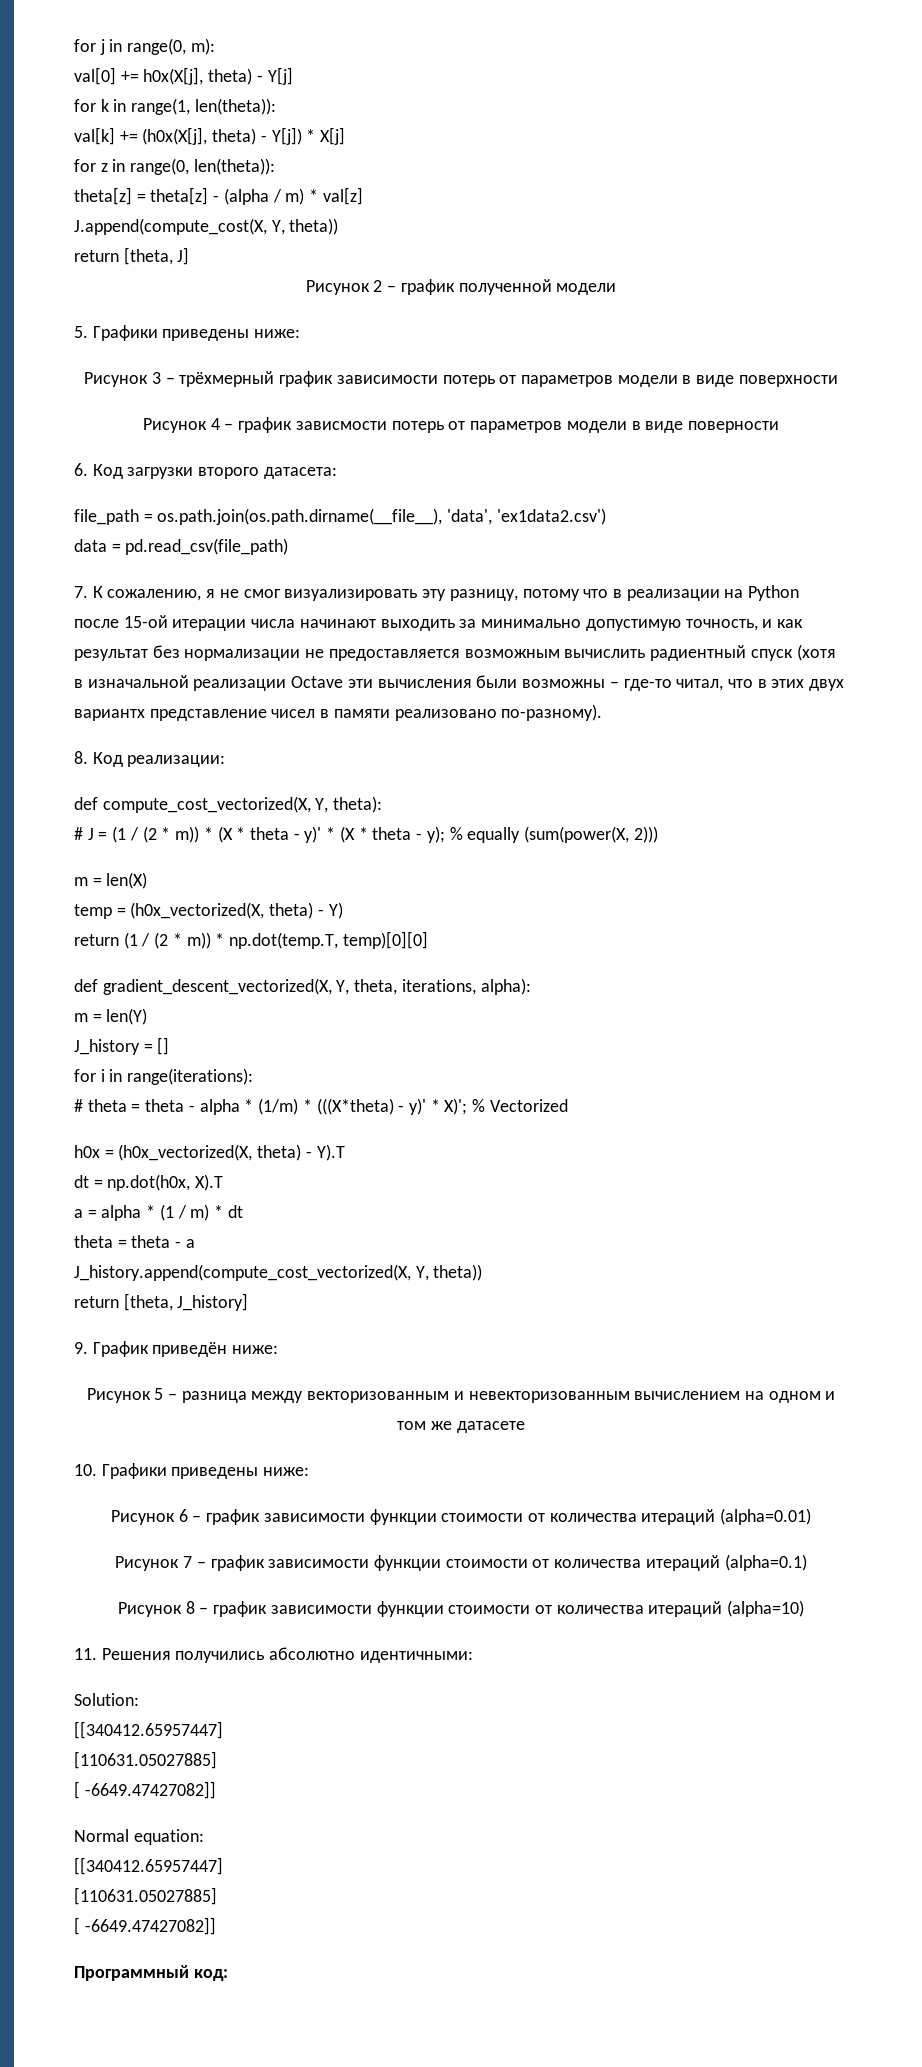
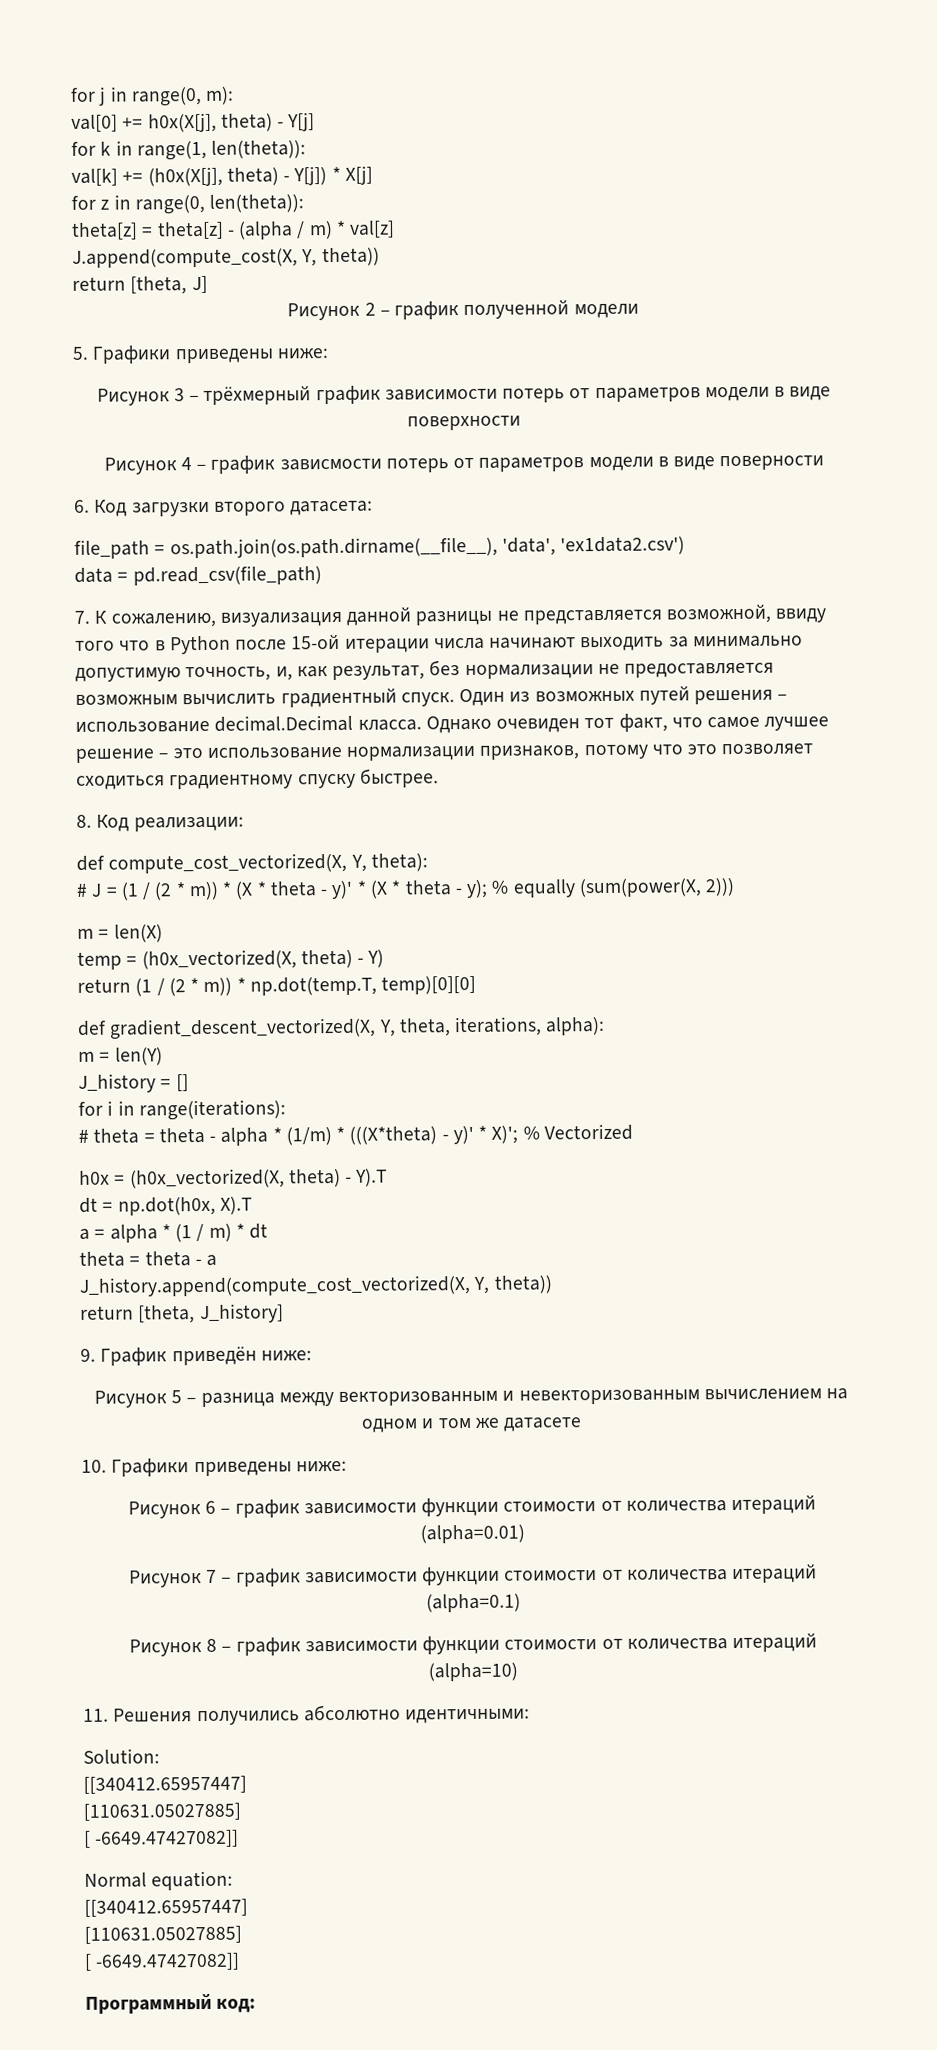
[206,589,744,601] я не смог визуализировать эту разницу, потому что в реализации на -> [219,603,827,627] [75,640,166,651] визуализация данной разницы не представляется возможной, ввиду того что в
[762,619,803,628] [74,649,148,661] и как результат -> [275,665,426,681] и, как результат,
[650,644,836,661] [74,675,845,691] [74,704,603,721] радиентный спуск (хотя в изначальной реализации Octave эти вычисления были возможны – где-то читал, что в этих двух вариантх представление чисел в памяти реализовано по-разному). -> [280,685,788,708] [75,713,830,734] [75,743,814,763] [76,768,439,790] градиентный спуск. Один из возможных путей решения – использование decimal.Decimal класса. Однако очевиден тот факт, что самое лучшее решение – это использование нормализации признаков, потому что это позволяет сходиться градиентному спуску быстрее.

